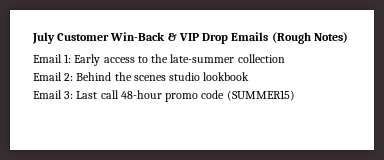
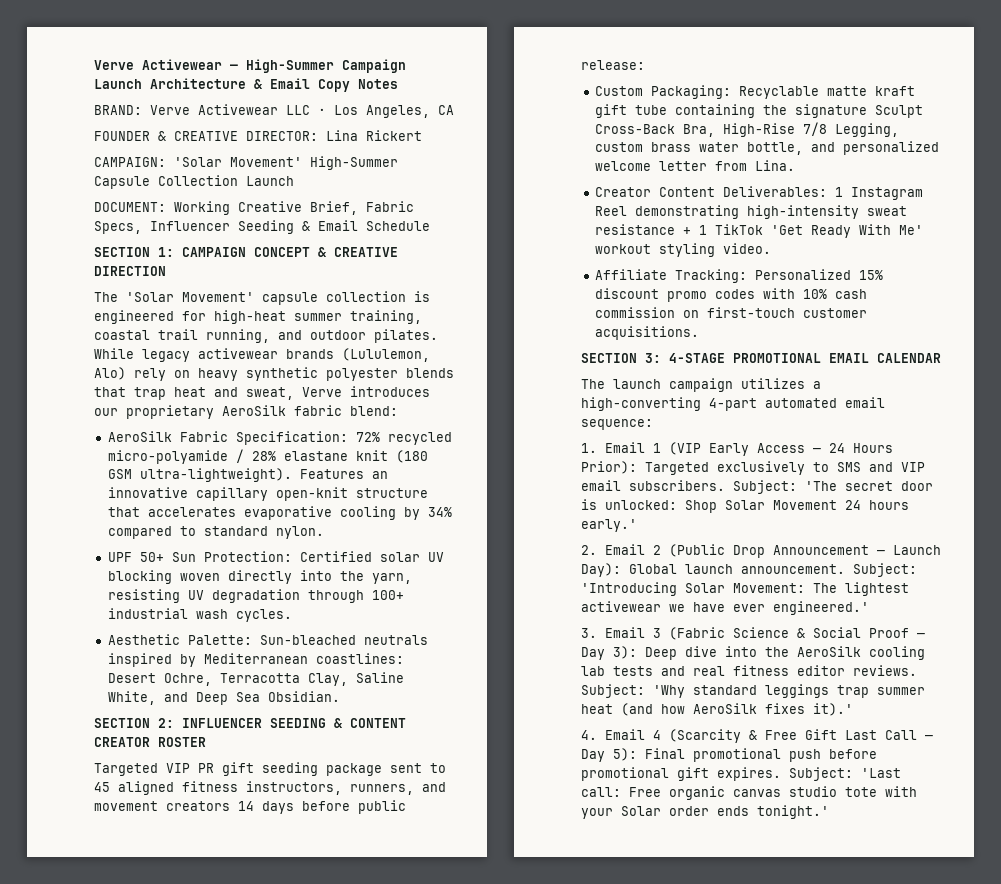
[32,32,348,44] [33,54,285,66] [33,72,250,81] [33,90,295,102] July Customer Win-Back & VIP Drop Emails (Rough Notes) // Email 1: Early access to the late-summer collection // Email 2: Behind the scenes studio lookbook // Email 3: Last call 48-hour promo code (SUMMER15) -> [94,59,406,73] [94,78,398,92] [94,104,454,118] [94,130,422,141] [94,156,398,170] [94,175,294,189] [94,201,414,215] [94,220,430,234] [94,247,398,257] [94,266,166,276] [94,291,430,305] [94,310,422,324] [94,329,438,343] [94,348,430,362] [94,367,454,381] [94,386,430,400] [94,405,398,419] [107,431,452,445] [107,449,428,464] [107,468,388,482] [107,487,428,501] [107,506,452,520] [107,526,324,539] [107,551,444,562] [107,570,412,584] [107,589,404,603] [107,608,292,622] [107,634,428,645] [107,653,404,667] [107,672,404,686] [107,691,340,705] [94,718,406,728] [94,737,206,747] [94,762,446,776] [94,781,446,795] [94,800,406,814] [581,60,645,70] [594,85,915,99] [594,104,923,118] [594,122,899,137] [594,141,939,155] [594,160,795,171] [594,186,923,200] [594,205,907,219] [594,224,923,238] [594,243,771,257] [594,269,883,283] [594,288,867,302] [594,307,867,318] [594,326,699,340] [581,353,941,363] [581,378,821,392] [581,397,885,411] [581,419,653,430] [581,442,893,456] [581,461,925,475] [581,480,933,494] [581,499,909,513] [581,519,637,532] [581,544,941,558] [581,563,917,577] [581,582,909,596] [581,601,869,615] [581,627,925,640] [581,646,925,660] [581,665,917,676] [581,684,925,698] [581,703,853,716] [581,729,933,743] [581,748,877,762] [581,767,901,781] [581,786,917,800] [581,805,829,819] Verve Activewear — High-Summer Campaign Launch Architecture & Email Copy Notes // BRAND: Verve Activewear LLC · Los Angeles, CA // FOUNDER & CREATIVE DIRECTOR: Lina Rickert // CAMPAIGN: 'Solar Movement' High-Summer Capsule Collection Launch // DOCUMENT: Working Creative Brief, Fabric Specs, Influencer Seeding & Email Schedule // SECTION 1: CAMPAIGN CONCEPT & CREATIVE DIRECTION // The 'Solar Movement' capsule collection is engineered for high-heat summer training, coastal trail running, and outdoor pilates. While legacy activewear brands (Lululemon, Alo) rely on heavy synthetic polyester blends that trap heat and sweat, Verve introduces our proprietary AeroSilk fabric blend: // AeroSilk Fabric Specification: 72% recycled micro-polyamide / 28% elastane knit (180 GSM ultra-lightweight). Features an innovative capillary open-knit structure that accelerates evaporative cooling by 34% compared to standard nylon. // UPF 50+ Sun Protection: Certified solar UV blocking woven directly into the yarn, resisting UV degradation through 100+ industrial wash cycles. // Aesthetic Palette: Sun-bleached neutrals inspired by Mediterranean coastlines: Desert Ochre, Terracotta Clay, Saline White, and Deep Sea Obsidian. // SECTION 2: INFLUENCER SEEDING & CONTENT CREATOR ROSTER // Targeted VIP PR gift seeding package sent to 45 aligned fitness instructors, runners, and movement creators 14 days before public release: // Custom Packaging: Recyclable matte kraft gift tube containing the signature Sculpt Cross-Back Bra, High-Rise 7/8 Legging, custom brass water bottle, and personalized welcome letter from Lina. // Creator Content Deliverables: 1 Instagram Reel demonstrating high-intensity sweat resistance + 1 TikTok 'Get Ready With Me' workout styling video. // Affiliate Tracking: Personalized 15% discount promo codes with 10% cash commission on first-touch customer acquisitions. // SECTION 3: 4-STAGE PROMOTIONAL EMAIL CALENDAR // The launch campaign utilizes a high-converting 4-part automated email sequence: // 1. Email 1 (VIP Early Access — 24 Hours Prior): Targeted exclusively to SMS and VIP email subscribers. Subject: 'The secret door is unlocked: Shop Solar Movement 24 hours early.' // 2. Email 2 (Public Drop Announcement — Launch Day): Global launch announcement. Subject: 'Introducing Solar Movement: The lightest activewear we have ever engineered.' // 3. Email 3 (Fabric Science & Social Proof — Day 3): Deep dive into the AeroSilk cooling lab tests and real fitness editor reviews. Subject: 'Why standard leggings trap summer heat (and how AeroSilk fixes it).' // 4. Email 4 (Scarcity & Free Gift Last Call — Day 5): Final promotional push before promotional gift expires. Subject: 'Last call: Free organic canvas studio tote with your Solar order ends tonight.'

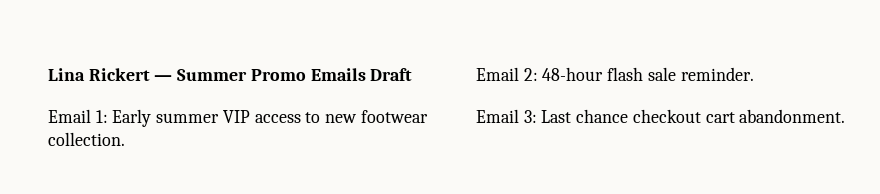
[94,59,406,73] [94,78,398,92] [94,104,454,118] [94,130,422,141] [94,156,398,170] [94,175,294,189] [94,201,414,215] [94,220,430,234] [94,247,398,257] [94,266,166,276] [94,291,430,305] [94,310,422,324] [94,329,438,343] [94,348,430,362] [94,367,454,381] [94,386,430,400] [94,405,398,419] [107,431,452,445] [107,449,428,464] [107,468,388,482] [107,487,428,501] [107,506,452,520] [107,526,324,539] [107,551,444,562] [107,570,412,584] [107,589,404,603] [107,608,292,622] [107,634,428,645] [107,653,404,667] [107,672,404,686] [107,691,340,705] [94,718,406,728] [94,737,206,747] [94,762,446,776] [94,781,446,795] [94,800,406,814] [581,60,645,70] [594,85,915,99] [594,104,923,118] [594,122,899,137] [594,141,939,155] [594,160,795,171] [594,186,923,200] [594,205,907,219] [594,224,923,238] [594,243,771,257] [594,269,883,283] [594,288,867,302] [594,307,867,318] [594,326,699,340] [581,353,941,363] [581,378,821,392] [581,397,885,411] [581,419,653,430] [581,442,893,456] [581,461,925,475] [581,480,933,494] [581,499,909,513] [581,519,637,532] [581,544,941,558] [581,563,917,577] [581,582,909,596] [581,601,869,615] [581,627,925,640] [581,646,925,660] [581,665,917,676] [581,684,925,698] [581,703,853,716] [581,729,933,743] [581,748,877,762] [581,767,901,781] [581,786,917,800] [581,805,829,819] Verve Activewear — High-Summer Campaign Launch Architecture & Email Copy Notes // BRAND: Verve Activewear LLC · Los Angeles, CA // FOUNDER & CREATIVE DIRECTOR: Lina Rickert // CAMPAIGN: 'Solar Movement' High-Summer Capsule Collection Launch // DOCUMENT: Working Creative Brief, Fabric Specs, Influencer Seeding & Email Schedule // SECTION 1: CAMPAIGN CONCEPT & CREATIVE DIRECTION // The 'Solar Movement' capsule collection is engineered for high-heat summer training, coastal trail running, and outdoor pilates. While legacy activewear brands (Lululemon, Alo) rely on heavy synthetic polyester blends that trap heat and sweat, Verve introduces our proprietary AeroSilk fabric blend: // AeroSilk Fabric Specification: 72% recycled micro-polyamide / 28% elastane knit (180 GSM ultra-lightweight). Features an innovative capillary open-knit structure that accelerates evaporative cooling by 34% compared to standard nylon. // UPF 50+ Sun Protection: Certified solar UV blocking woven directly into the yarn, resisting UV degradation through 100+ industrial wash cycles. // Aesthetic Palette: Sun-bleached neutrals inspired by Mediterranean coastlines: Desert Ochre, Terracotta Clay, Saline White, and Deep Sea Obsidian. // SECTION 2: INFLUENCER SEEDING & CONTENT CREATOR ROSTER // Targeted VIP PR gift seeding package sent to 45 aligned fitness instructors, runners, and movement creators 14 days before public release: // Custom Packaging: Recyclable matte kraft gift tube containing the signature Sculpt Cross-Back Bra, High-Rise 7/8 Legging, custom brass water bottle, and personalized welcome letter from Lina. // Creator Content Deliverables: 1 Instagram Reel demonstrating high-intensity sweat resistance + 1 TikTok 'Get Ready With Me' workout styling video. // Affiliate Tracking: Personalized 15% discount promo codes with 10% cash commission on first-touch customer acquisitions. // SECTION 3: 4-STAGE PROMOTIONAL EMAIL CALENDAR // The launch campaign utilizes a high-converting 4-part automated email sequence: // 1. Email 1 (VIP Early Access — 24 Hours Prior): Targeted exclusively to SMS and VIP email subscribers. Subject: 'The secret door is unlocked: Shop Solar Movement 24 hours early.' // 2. Email 2 (Public Drop Announcement — Launch Day): Global launch announcement. Subject: 'Introducing Solar Movement: The lightest activewear we have ever engineered.' // 3. Email 3 (Fabric Science & Social Proof — Day 3): Deep dive into the AeroSilk cooling lab tests and real fitness editor reviews. Subject: 'Why standard leggings trap summer heat (and how AeroSilk fixes it).' // 4. Email 4 (Scarcity & Free Gift Last Call — Day 5): Final promotional push before promotional gift expires. Subject: 'Last call: Free organic canvas studio tote with your Solar order ends tonight.' -> [48,68,413,81] [48,109,428,127] [48,132,125,146] [476,67,754,81] [476,109,846,123] Lina Rickert — Summer Promo Emails Draft // Email 1: Early summer VIP access to new footwear collection. // Email 2: 48-hour flash sale reminder. // Email 3: Last chance checkout cart abandonment.

